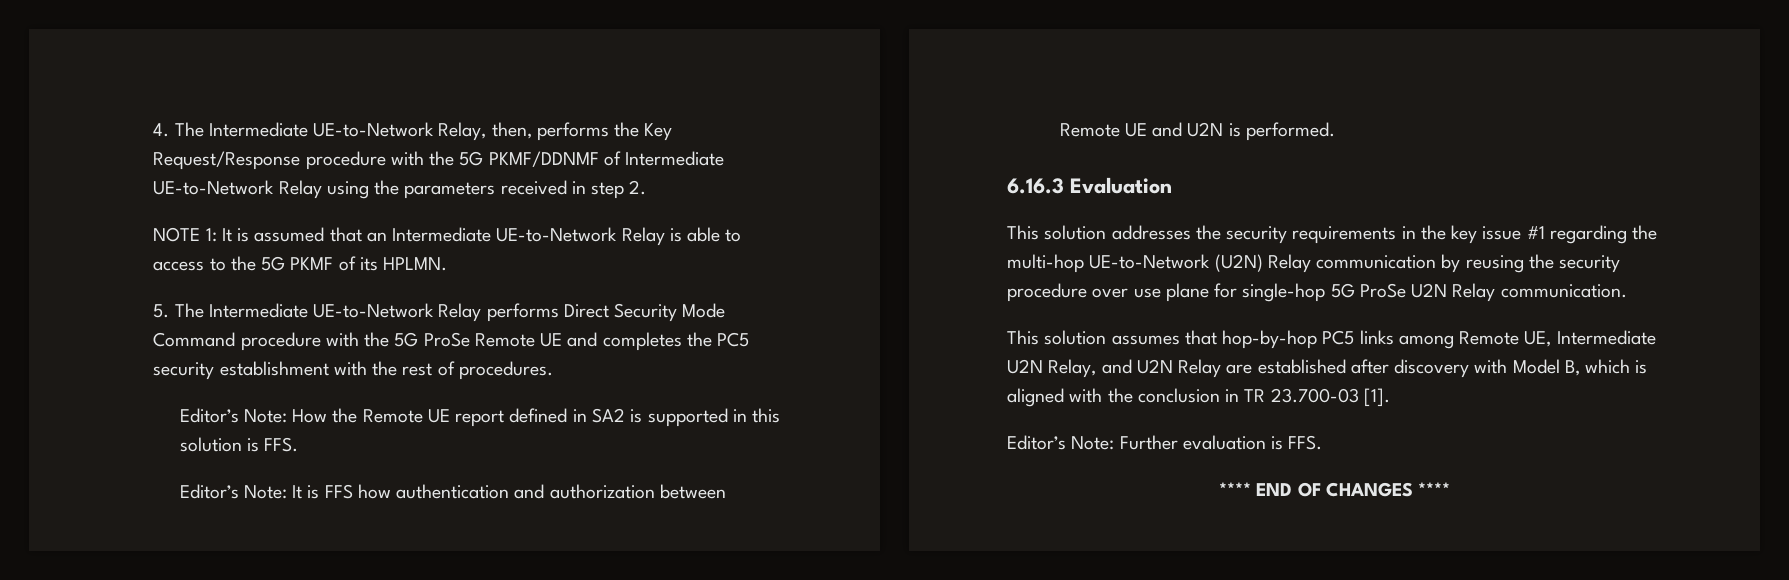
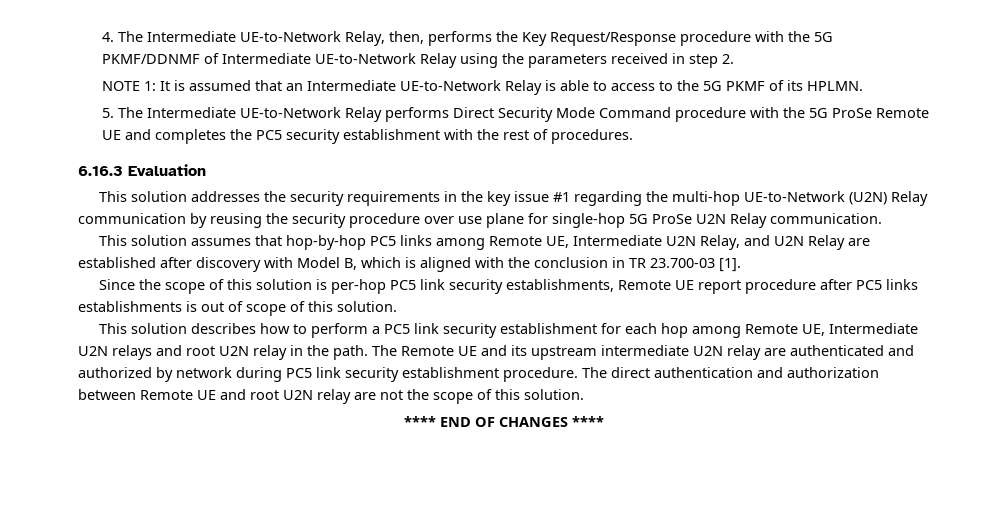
[179,408,781,427] [179,437,299,452] [179,484,726,499] [1059,122,1335,141] // Editor’s Note: How the Remote UE report defined in SA2 is supported in this solution is FFS. // Editor’s Note: It is FFS how authentication and authorization between Remote UE and U2N is performed. -> (634, 136) none
[1007,435,1323,450] Editor’s Note: Further evaluation is FFS. -> [98,279,918,294] [78,301,397,316] [98,323,918,338] [78,345,914,360] [78,367,879,382] [78,389,584,404] Since the scope of this solution is per-hop PC5 link security establishments, Remote UE report procedure after PC5 links establishments is out of scope of this solution. // This solution describes how to perform a PC5 link security establishment for each hop among Remote UE, Intermediate U2N relays and root U2N relay in the path. The Remote UE and its upstream intermediate U2N relay are authenticated and authorized by network during PC5 link security establishment procedure. The direct authentication and authorization between Remote UE and root U2N relay are not the scope of this solution.

